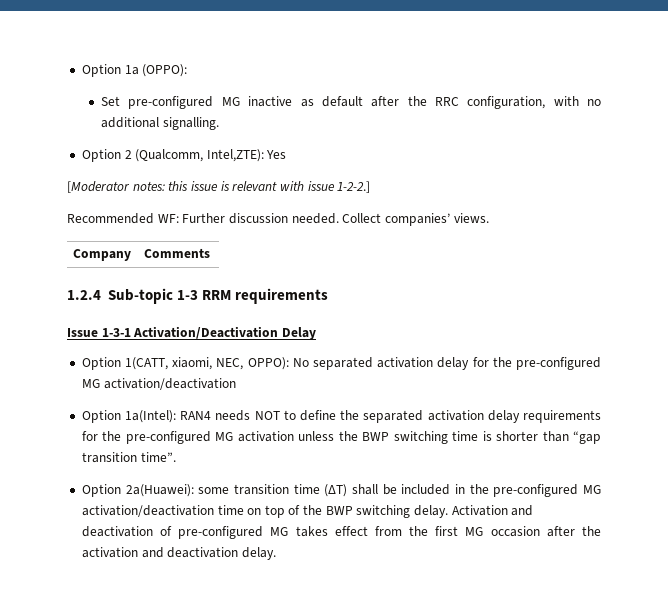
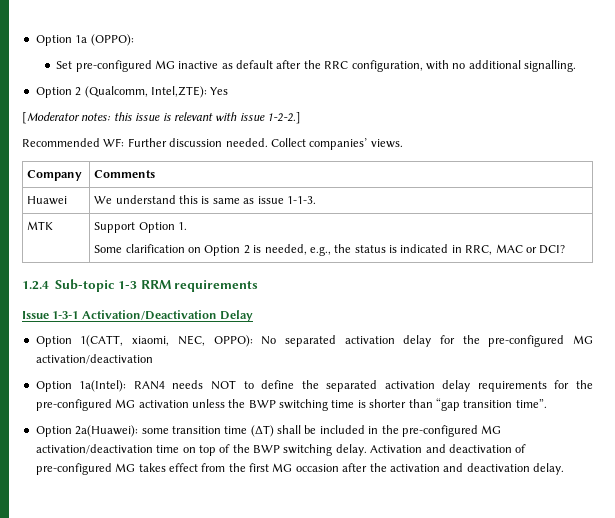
(211, 253) none -> [27,196,68,205] [94,195,316,204] [27,221,54,230] [94,222,188,233] [94,244,566,256] // Huawei | We understand this is same as issue 1-1-3. // MTK | Support Option 1. // Some clarification on Option 2 is needed, e.g., the status is indicated in RRC, MAC or DCI?

